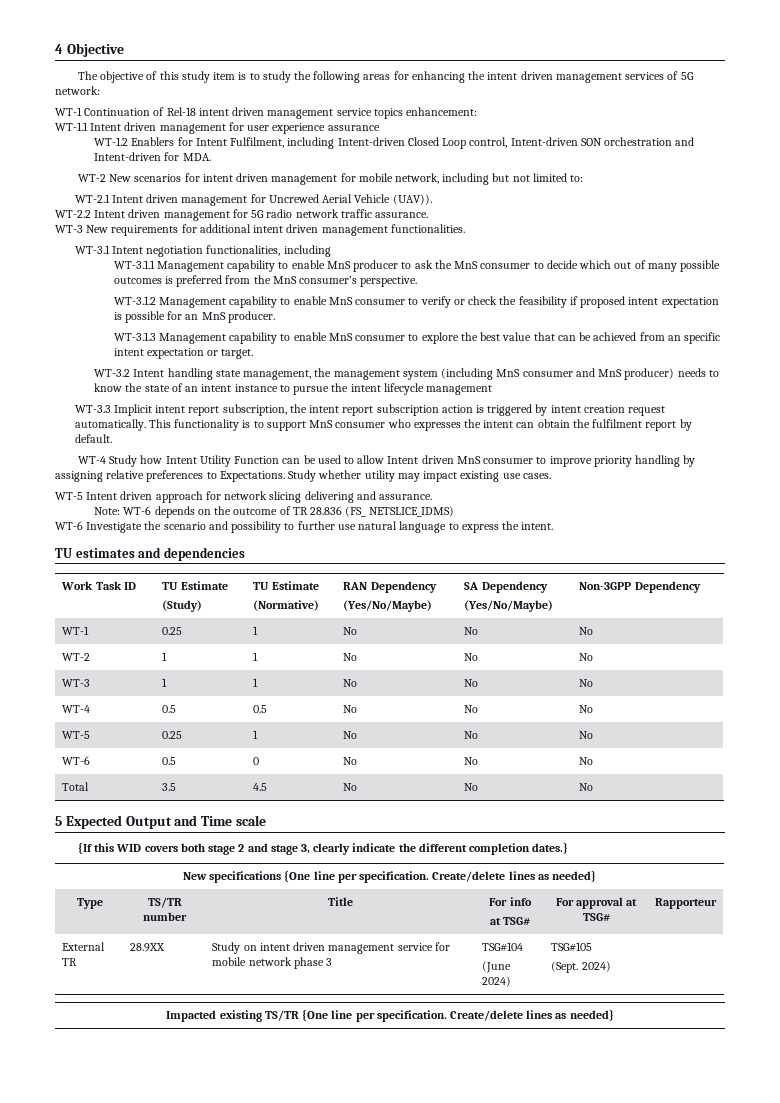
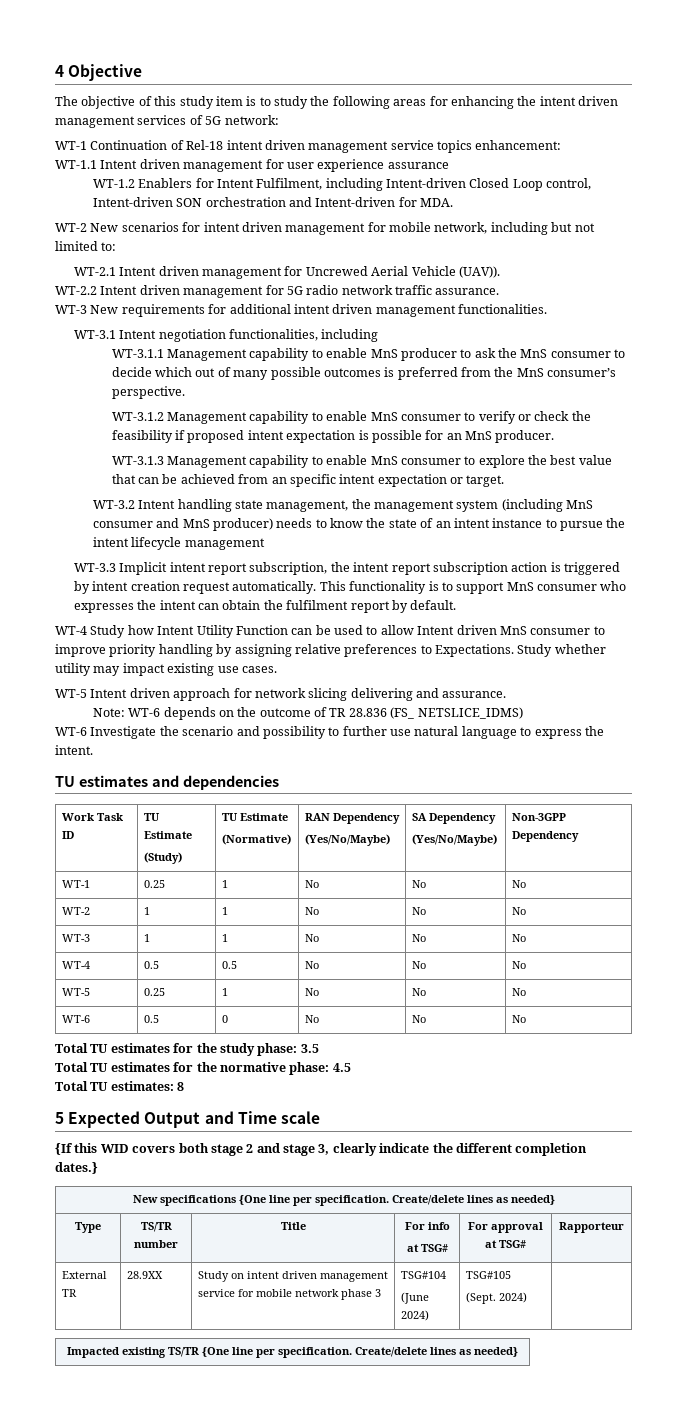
[62,782,90,791] [162,783,177,791] [253,783,268,791] [343,783,358,791] [464,783,479,791] [579,783,594,791] // Total | 3.5 | 4.5 | No | No | No -> [55,1043,319,1056] [55,1062,351,1075] [55,1081,185,1091] // Total TU estimates for the study phase: 3.5 // Total TU estimates for the normative phase: 4.5 // Total TU estimates: 8

